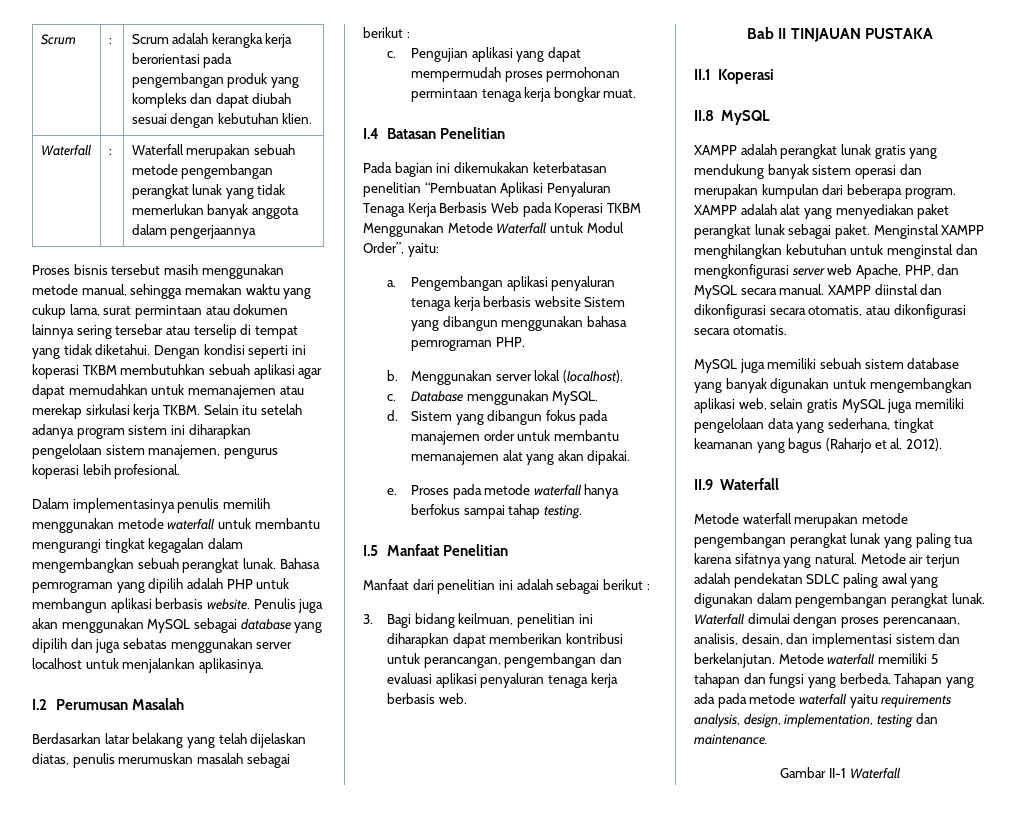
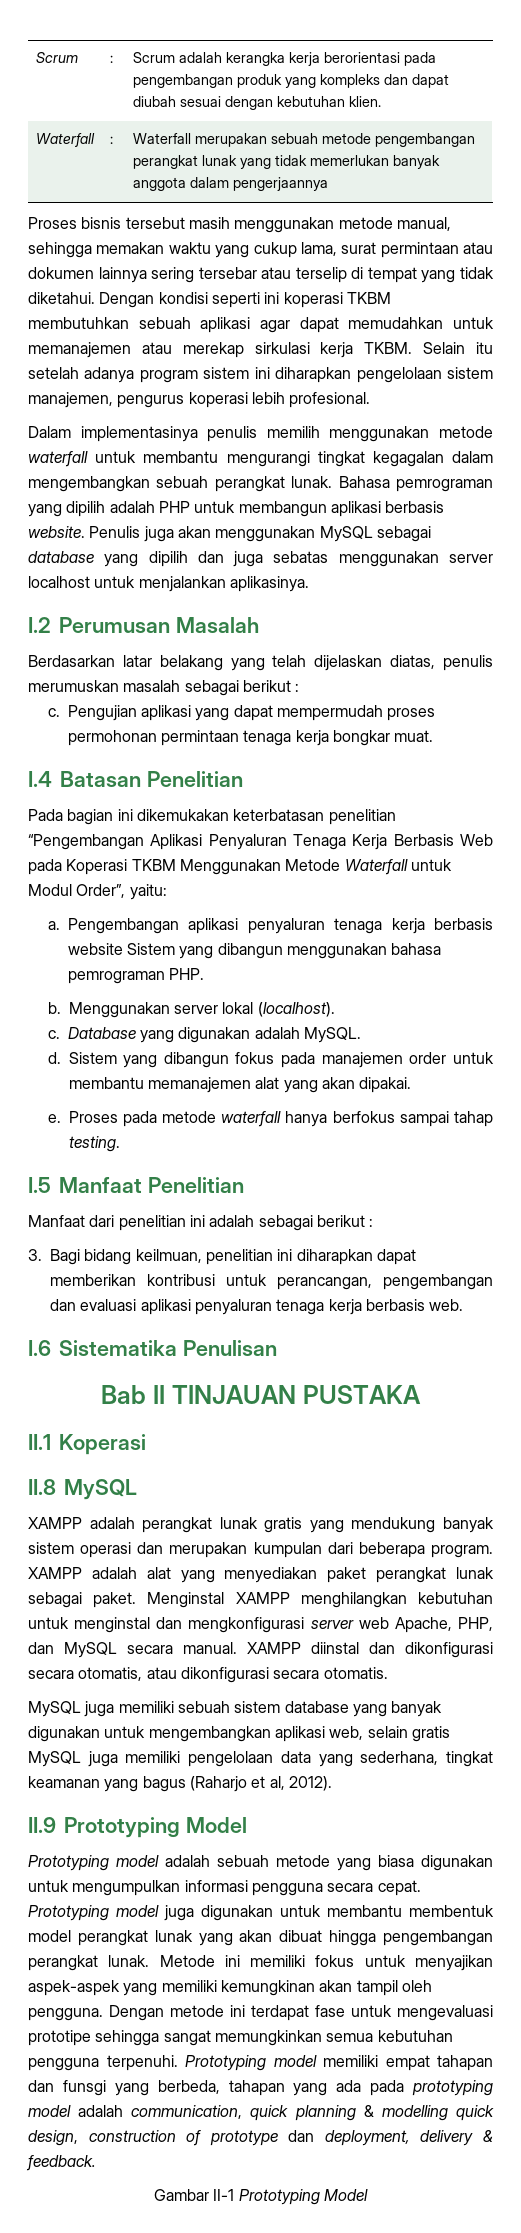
[424,182,497,193] “Pembuatan -> [28,834,144,850] “Pengembangan
[466,390,549,405] menggunakan -> [139,1027,300,1043] yang digunakan adalah
(467, 698) none -> [28,1340,277,1356] // I.6 Sistematika Penulisan
[719,478,779,490] [694,513,908,528] [694,533,974,548] [694,553,960,568] [694,573,939,588] [694,593,985,608] [694,613,960,628] [694,633,961,648] [694,653,938,668] [694,673,974,688] [694,693,952,708] [694,713,938,728] [694,734,768,745] Waterfall // Metode waterfall merupakan metode pengembangan perangkat lunak yang paling tua karena sifatnya yang natural. Metode air terjun adalah pendekatan SDLC paling awal yang digunakan dalam pengembangan perangkat lunak. Waterfall dimulai dengan proses perencanaan, analisis, desain, dan implementasi sistem dan berkelanjutan. Metode waterfall memiliki 5 tahapan dan fungsi yang berbeda. Tahapan yang ada pada metode waterfall yaitu requirements analysis, design, implementation, testing dan maintenance. -> [64,1817,247,1838] [28,1855,493,1871] [28,1880,421,1896] [28,1905,494,1921] [28,1930,493,1946] [28,1955,493,1971] [28,1980,432,1996] [28,2005,493,2021] [28,2030,453,2046] [28,2055,493,2071] [28,2080,493,2096] [28,2105,495,2121] [28,2130,493,2146] [26,2155,96,2171] Prototyping Model // Prototyping model adalah sebuah metode yang biasa digunakan untuk mengumpulkan informasi pengguna secara cepat. Prototyping model juga digunakan untuk membantu membentuk model perangkat lunak yang akan dibuat hingga pengembangan perangkat lunak. Metode ini memiliki fokus untuk menyajikan aspek-aspek yang memiliki kemungkinan akan tampil oleh pengguna. Dengan metode ini terdapat fase untuk mengevaluasi prototipe sehingga sangat memungkinkan semua kebutuhan pengguna terpenuhi. Prototyping model memiliki empat tahapan dan funsgi yang berbeda, tahapan yang ada pada prototyping model adalah communication, quick planning & modelling quick design, construction of prototype dan deployment, delivery & feedback.
[849,767,901,779] Waterfall -> [238,2189,368,2205] Prototyping Model

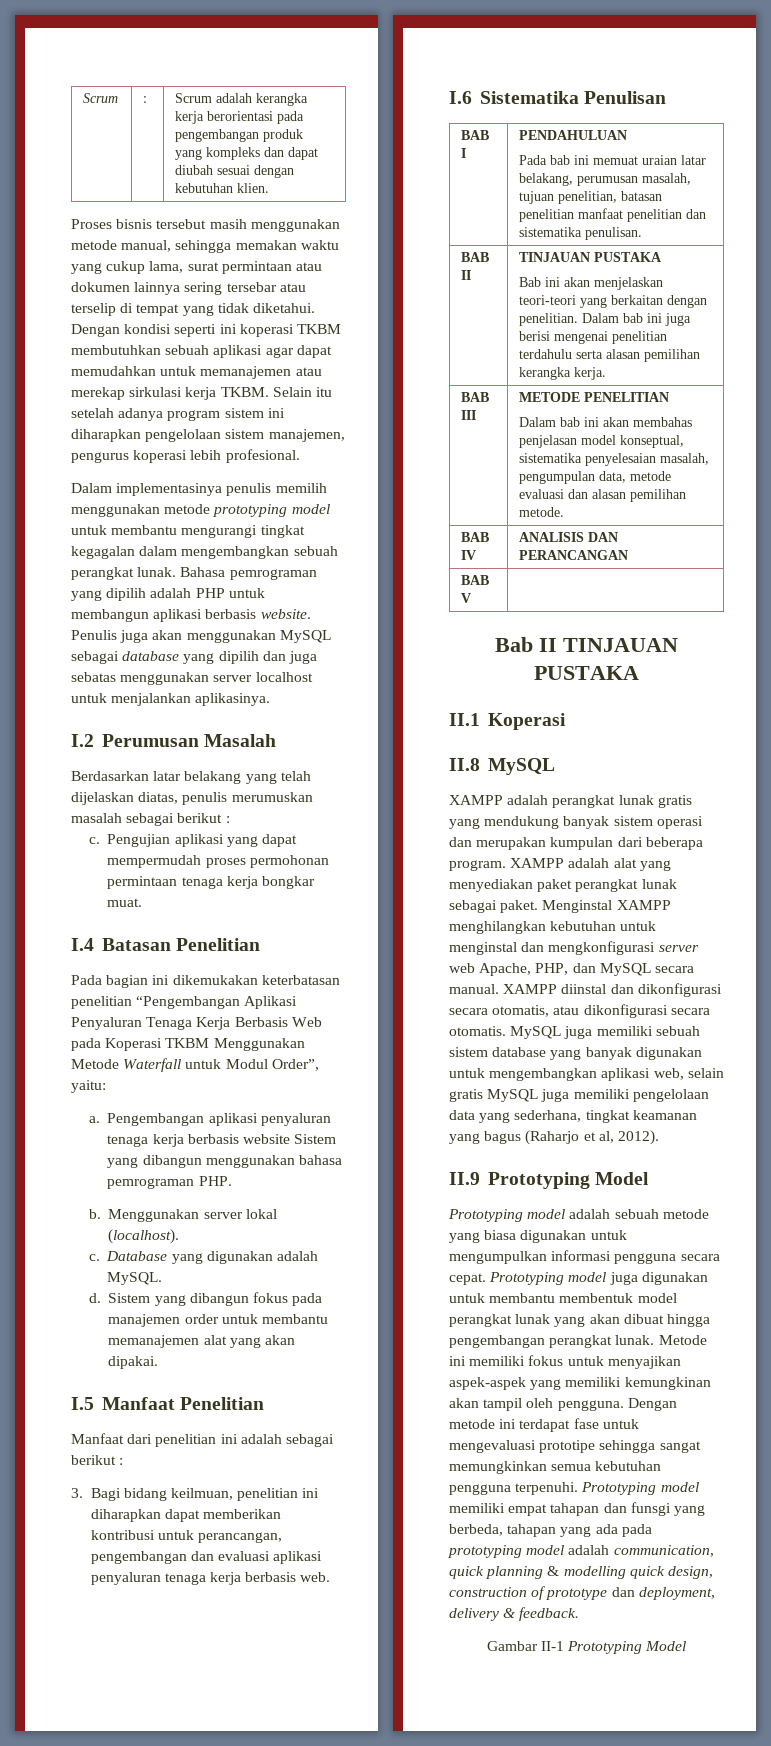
[35,133,95,147] [109,136,113,144] [132,133,475,147] [132,155,440,169] [132,177,328,191] // Waterfall | : | Waterfall merupakan sebuah metode pengembangan perangkat lunak yang tidak memerlukan banyak anggota dalam pengerjaannya -> (270, 188) none
[28,451,88,467] waterfall -> [213,504,330,517] prototyping model
[47,1111,493,1127] [68,1136,120,1152] // e. Proses pada metode waterfall hanya berfokus sampai tahap testing. -> (159, 1362) none
(277, 1348) none -> [461,130,490,140] [461,148,467,158] [519,130,628,140] [519,155,707,165] [519,173,692,186] [519,191,663,204] [519,208,707,222] [519,227,643,240] [461,252,490,262] [461,270,472,280] [519,252,663,262] [519,277,664,290] [519,295,708,308] [519,313,692,326] [519,331,668,344] [519,349,701,362] [519,367,607,380] [461,392,490,402] [461,410,477,420] [519,392,670,402] [519,417,693,427] [519,435,685,448] [519,453,710,466] [519,471,672,484] [519,489,687,502] [519,507,565,517] [461,532,490,542] [461,550,477,560] [519,532,619,542] [519,550,629,560] [461,575,490,585] [461,593,472,603] // BAB I | PENDAHULUAN // Pada bab ini memuat uraian latar belakang, perumusan masalah, tujuan penelitian, batasan penelitian manfaat penelitian dan sistematika penulisan. // BAB II | TINJAUAN PUSTAKA // Bab ini akan menjelaskan teori-teori yang berkaitan dengan penelitian. Dalam bab ini juga berisi mengenai penelitian terdahulu serta alasan pemilihan kerangka kerja. // BAB III | METODE PENELITIAN // Dalam bab ini akan membahas penjelasan model konseptual, sistematika penyelesaian masalah, pengumpulan data, metode evaluasi dan alasan pemilihan metode. // BAB IV | ANALISIS DAN PERANCANGAN // BAB V |
(388, 1673) // -> (506, 1031) none

